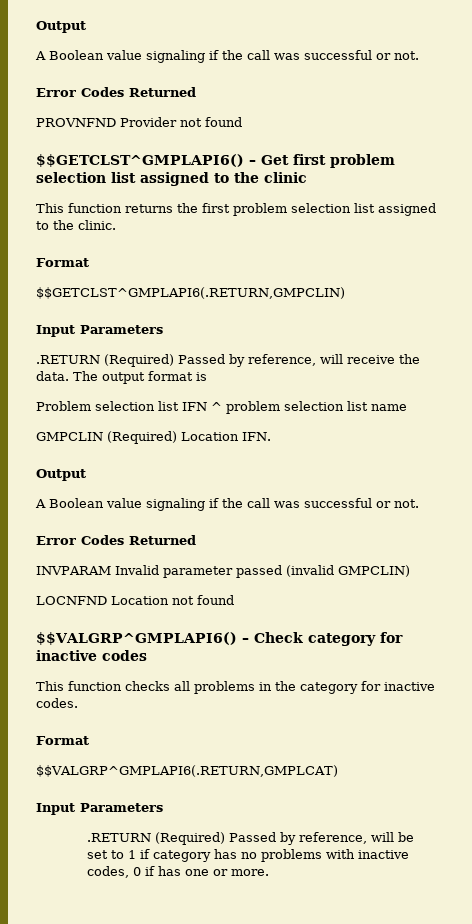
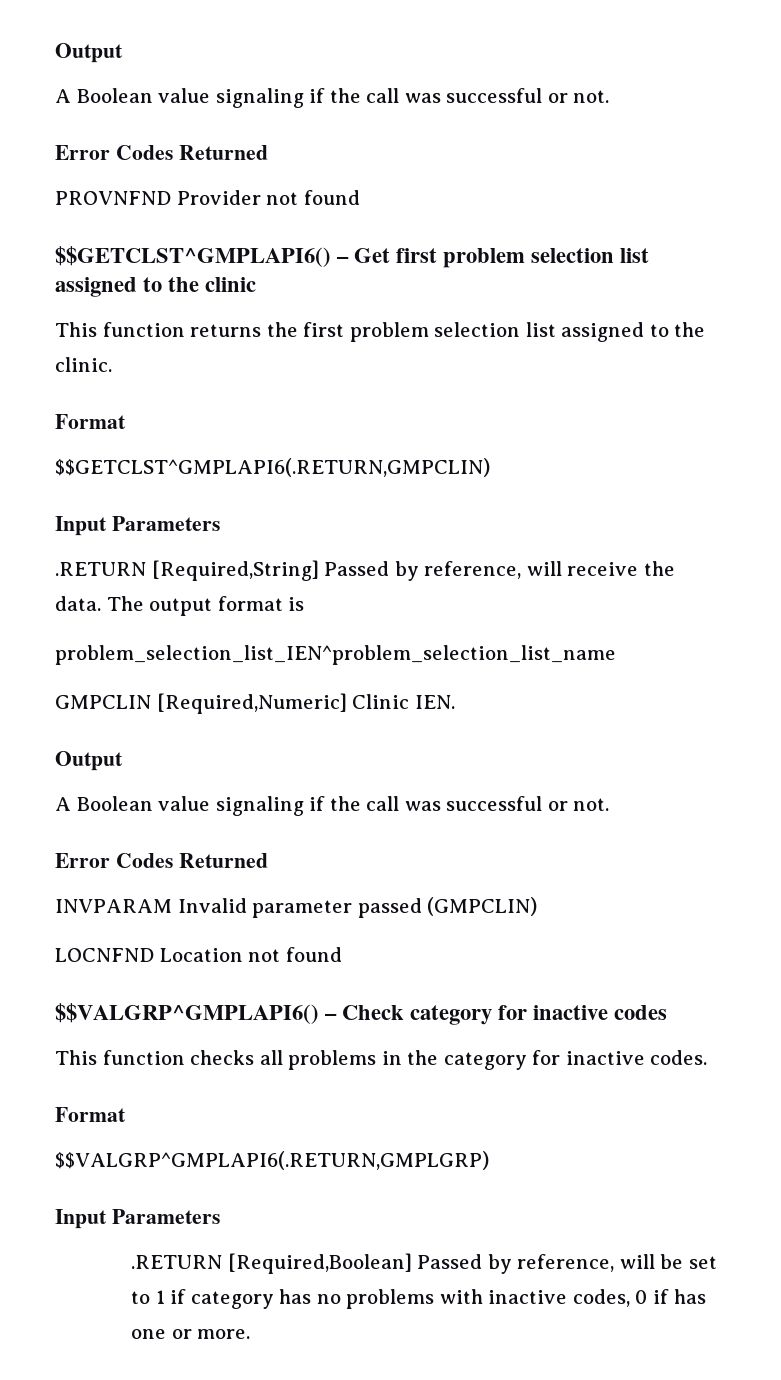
[104,354,174,367] (Required) -> [151,560,319,581] [Required,String]
[36,401,407,414] [36,431,271,444] Problem selection list IFN ^ problem selection list name // GMPCLIN (Required) Location IFN. -> [55,645,616,665] [55,693,455,714] problem_selection_list_IEN^problem_selection_list_name // GMPCLIN [Required,Numeric] Clinic IEN.
[285,565,410,577] (invalid GMPCLIN) -> [427,897,538,916] (GMPCLIN)
[36,765,338,777] [36,803,163,815] [87,832,226,845] $$VALGRP^GMPLAPI6(.RETURN,GMPLCAT) // Input Parameters // .RETURN (Required) -> [55,1151,489,1170] [55,1209,220,1229] [131,1253,412,1274] $$VALGRP^GMPLAPI6(.RETURN,GMPLGRP) // Input Parameters // .RETURN [Required,Boolean]

